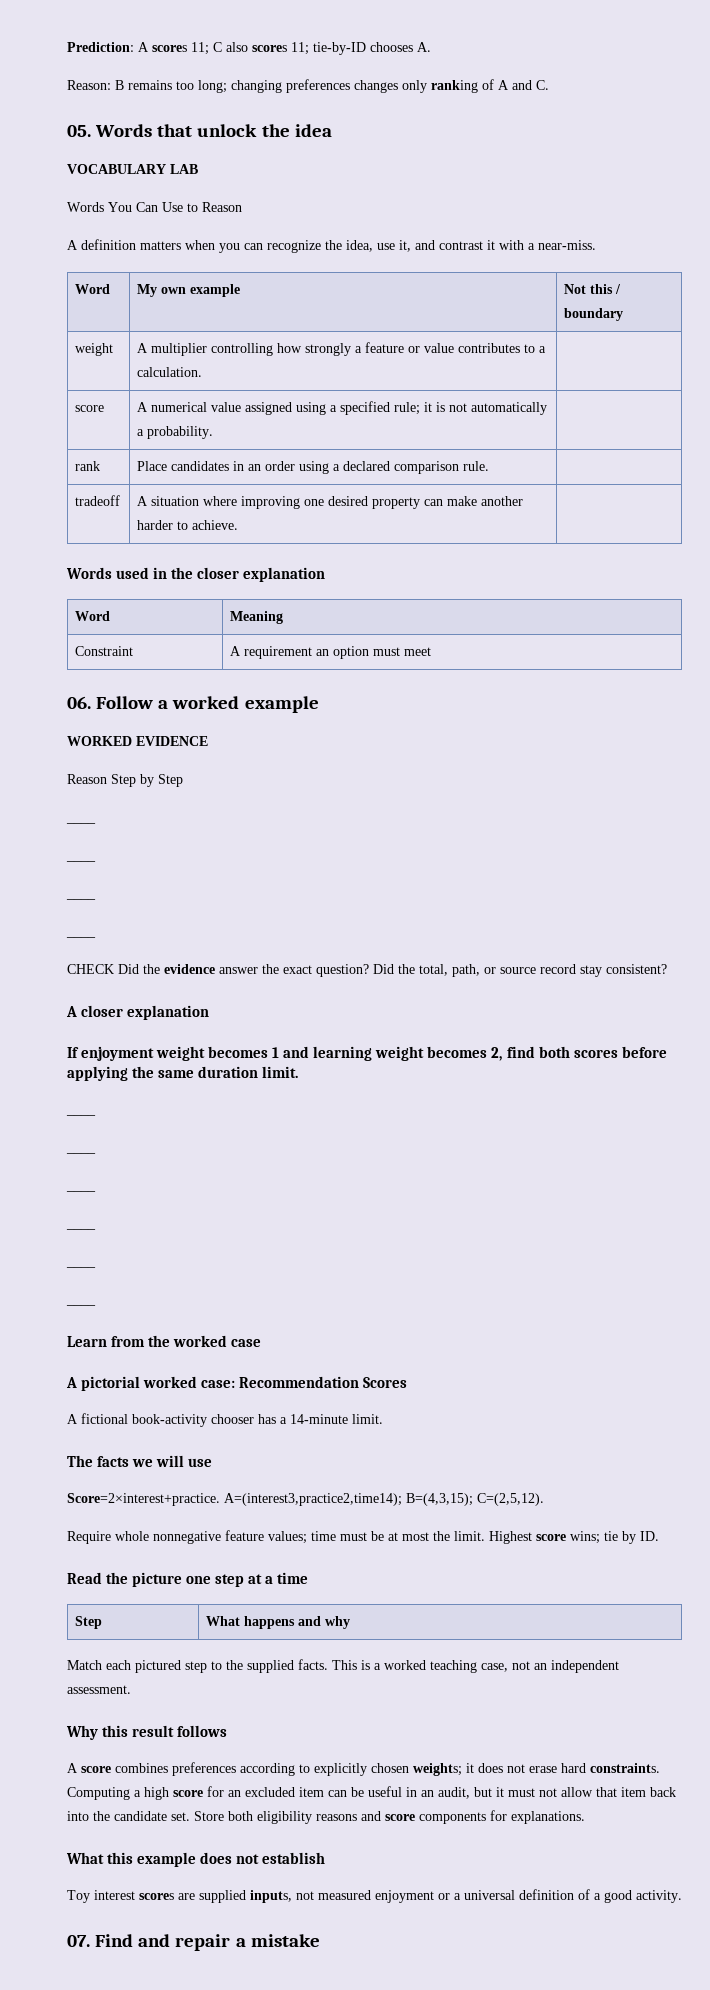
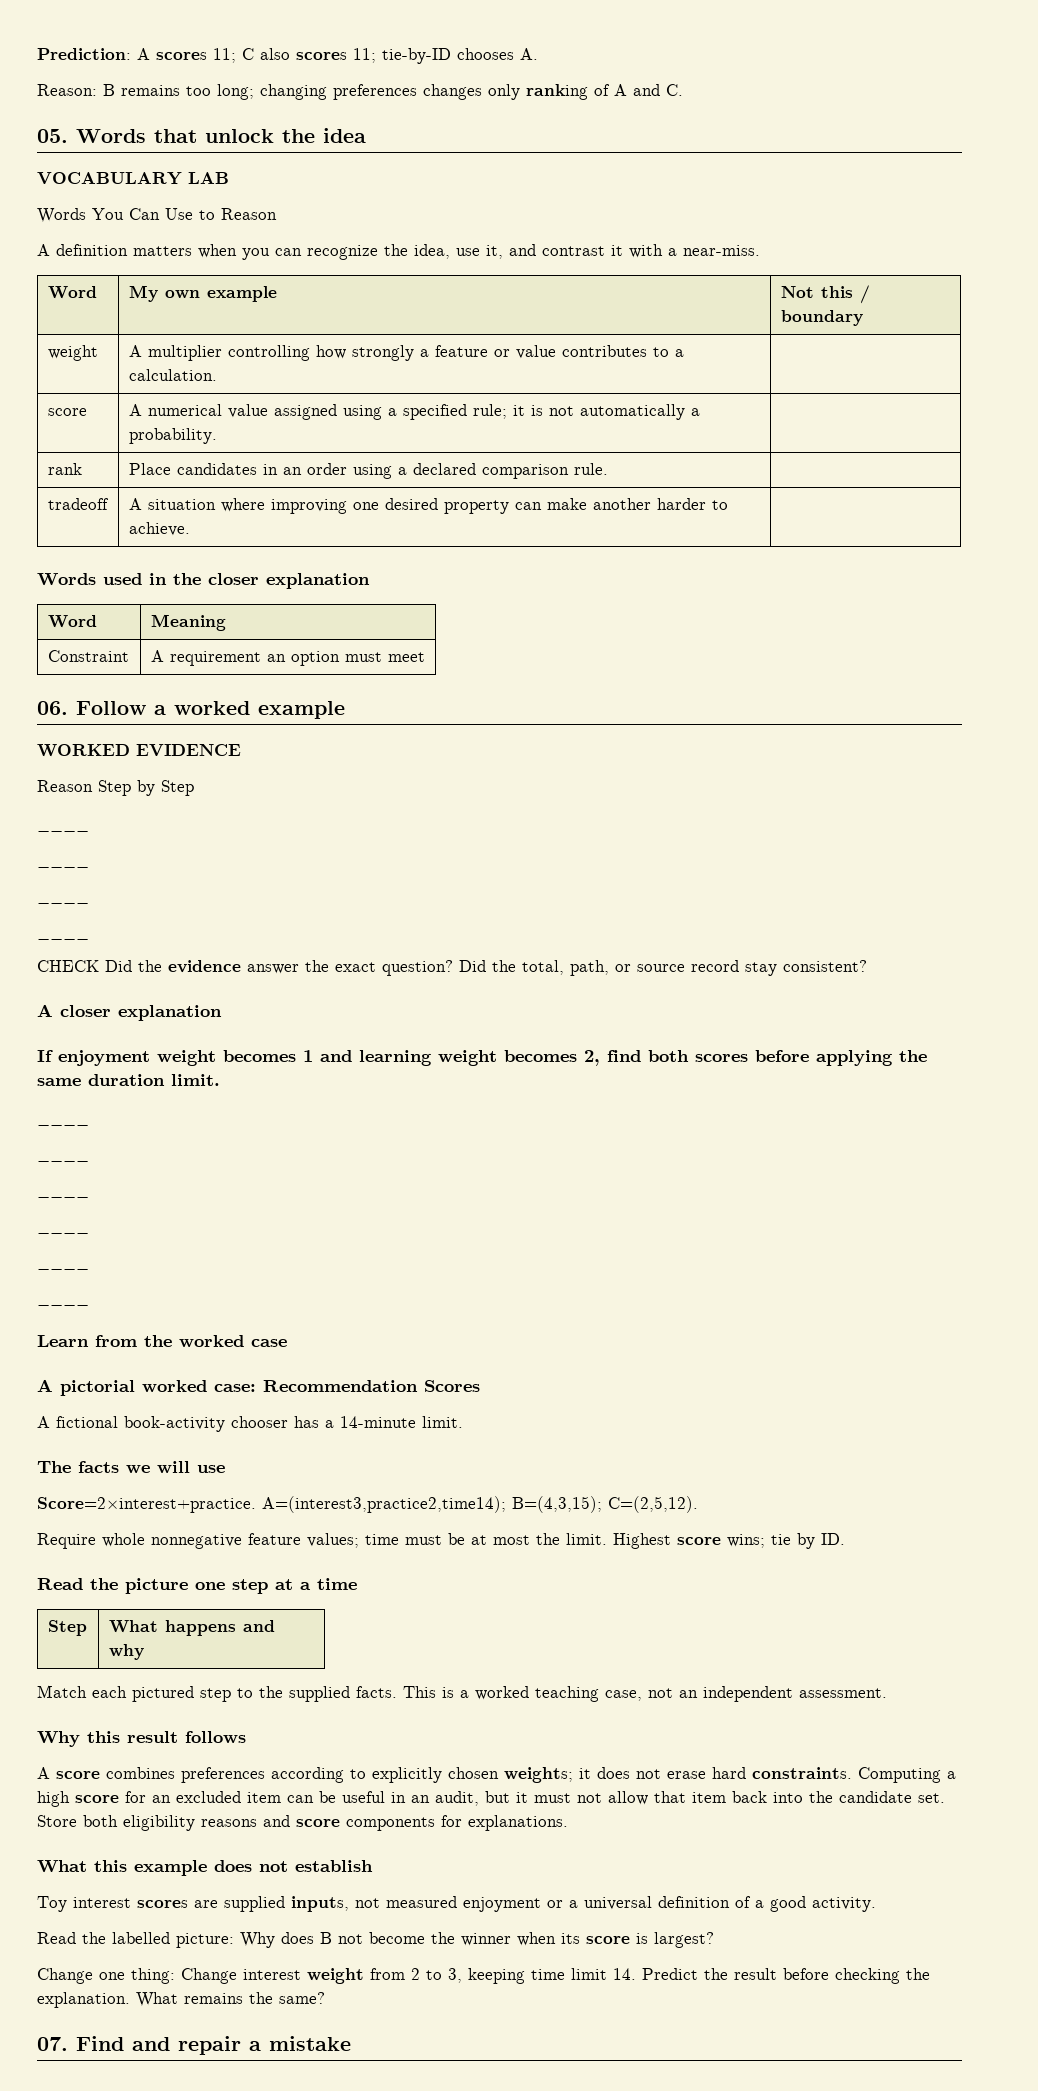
(682, 1896) none -> [37,1932,714,1948] [37,1968,930,1984] [37,1992,325,2008] // Read the labelled picture: Why does B not become the winner when its score is largest? // Change one thing: Change interest weight from 2 to 3, keeping time limit 14. Predict the result before checking the explanation. What remains the same?

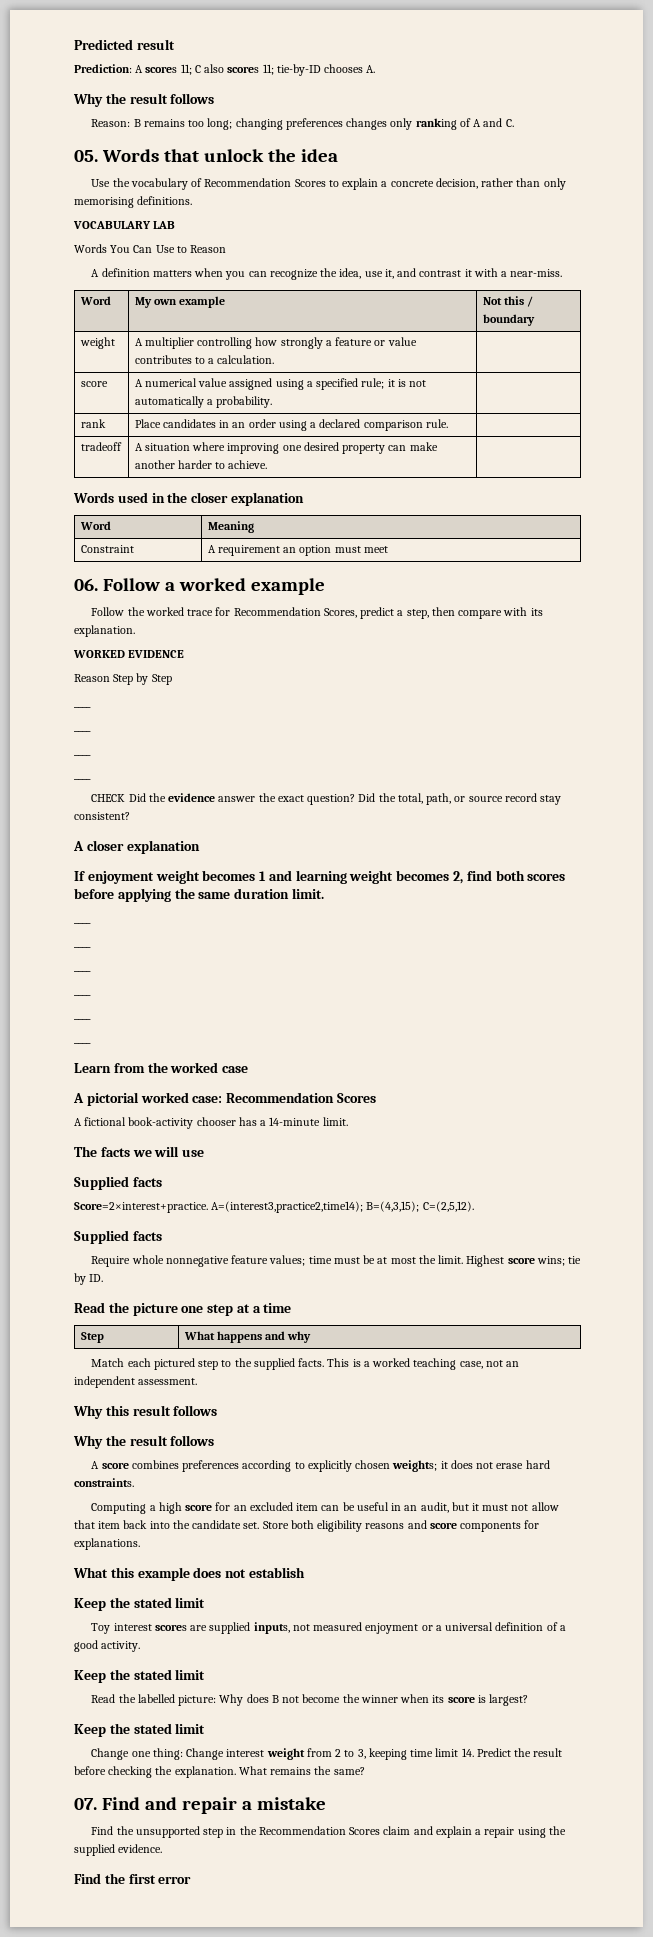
(37, 54) none -> [74,39,175,50] Predicted result //
(538, 54) none -> [73,93,215,107] // Why the result follows
(366, 135) none -> [91,178,566,190] [74,196,193,208] // Use the vocabulary of Recommendation Scores to explain a concrete decision, rather than only memorising definitions.
(345, 710) none -> [91,607,543,619] [74,625,135,637] // Follow the worked trace for Recommendation Scores, predict a step, then compare with its explanation.
(225, 1469) none -> [74,1176,162,1190] // Supplied facts
(698, 1504) none -> [74,1230,162,1244] // Supplied facts
(246, 1737) none -> [73,1435,215,1449] // Why the result follows
(852, 1773) none -> (134, 1482) //
(373, 1866) none -> [74,1597,206,1611] // Keep the stated limit
(876, 1904) none -> [74,1669,206,1683] // Keep the stated limit
(714, 1940) none -> [74,1723,206,1737] // Keep the stated limit
(351, 2043) none -> [91,1826,566,1838] [74,1844,163,1856] [74,1873,192,1884] // Find the unsupported step in the Recommendation Scores claim and explain a repair using the supplied evidence. // Find the first error

